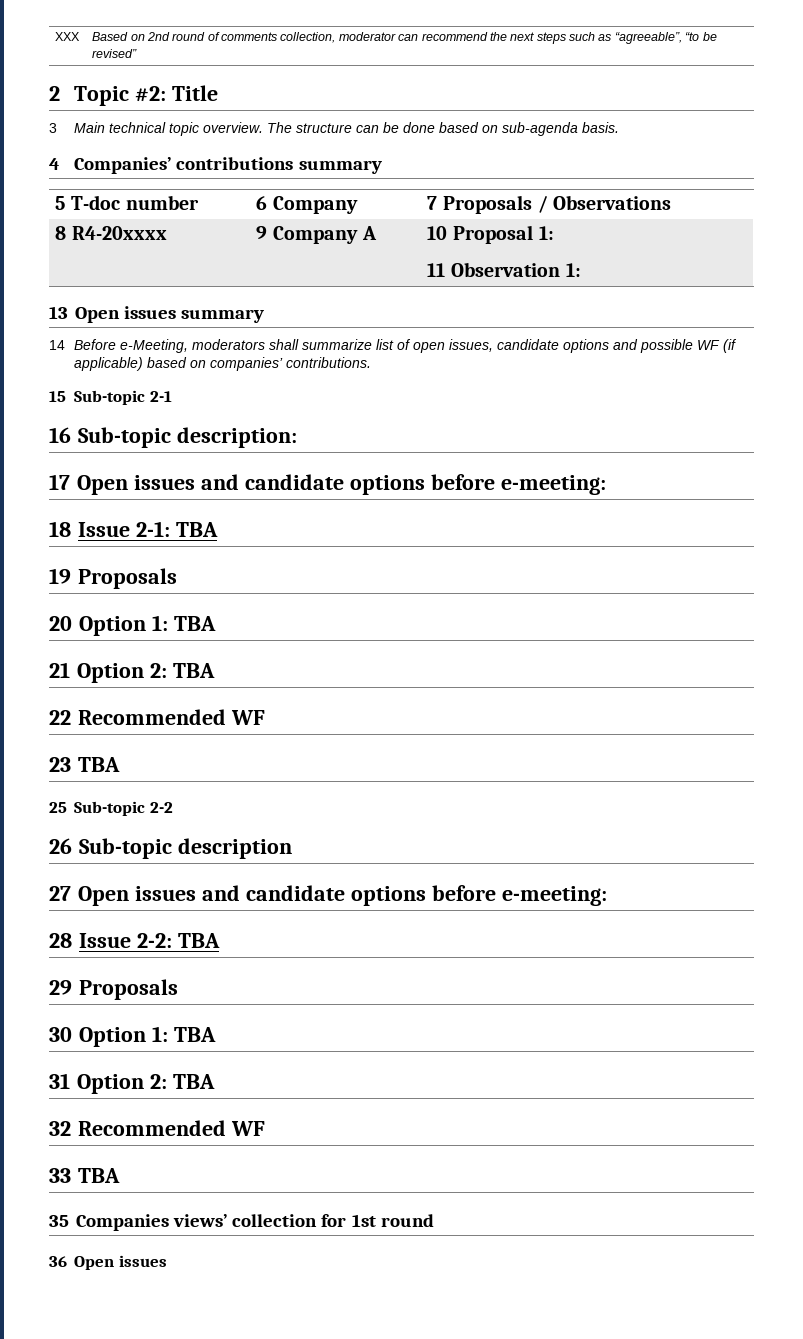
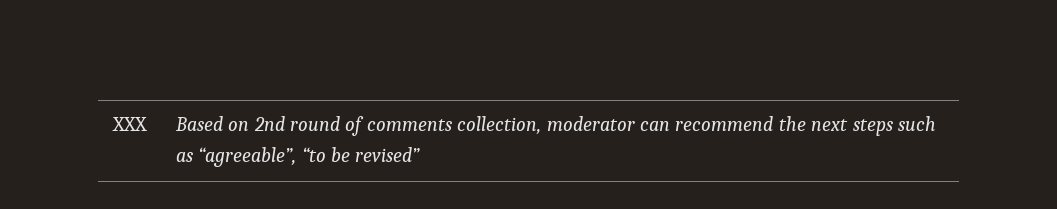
[49,85,219,106] [49,122,620,136] [49,157,382,174] [55,195,199,210] [256,196,359,214] [427,195,672,214] [55,226,168,240] [256,226,377,244] [427,225,554,244] [427,262,581,277] [49,306,265,323] [49,339,738,353] [74,357,372,371] [49,390,172,405] [49,427,297,448] [49,474,606,495] [49,521,218,537] [49,568,177,589] [49,615,216,636] [49,662,215,683] [49,709,265,725] [49,757,120,772] [49,801,173,816] [49,838,292,859] [49,885,607,906] [49,933,220,948] [49,979,178,1000] [49,1026,216,1047] [49,1073,215,1094] [49,1120,265,1136] [49,1168,120,1183] [49,1214,434,1231] [49,1255,167,1270] // 2 Topic #2: Title // 3 Main technical topic overview. The structure can be done based on sub-agenda basis. // 4 Companies’ contributions summary // 5 T-doc number | 6 Company | 7 Proposals / Observations // 8 R4-20xxxx | 9 Company A | 10 Proposal 1: // 11 Observation 1: // 13 Open issues summary // 14 Before e-Meeting, moderators shall summarize list of open issues, candidate options and possible WF (if applicable) based on companies’ contributions. // 15 Sub-topic 2-1 // 16 Sub-topic description: // 17 Open issues and candidate options before e-meeting: // 18 Issue 2-1: TBA // 19 Proposals // 20 Option 1: TBA // 21 Option 2: TBA // 22 Recommended WF // 23 TBA // 25 Sub-topic 2-2 // 26 Sub-topic description // 27 Open issues and candidate options before e-meeting: // 28 Issue 2-2: TBA // 29 Proposals // 30 Option 1: TBA // 31 Option 2: TBA // 32 Recommended WF // 33 TBA // 35 Companies views’ collection for 1st round // 36 Open issues -> (421, 154) none

